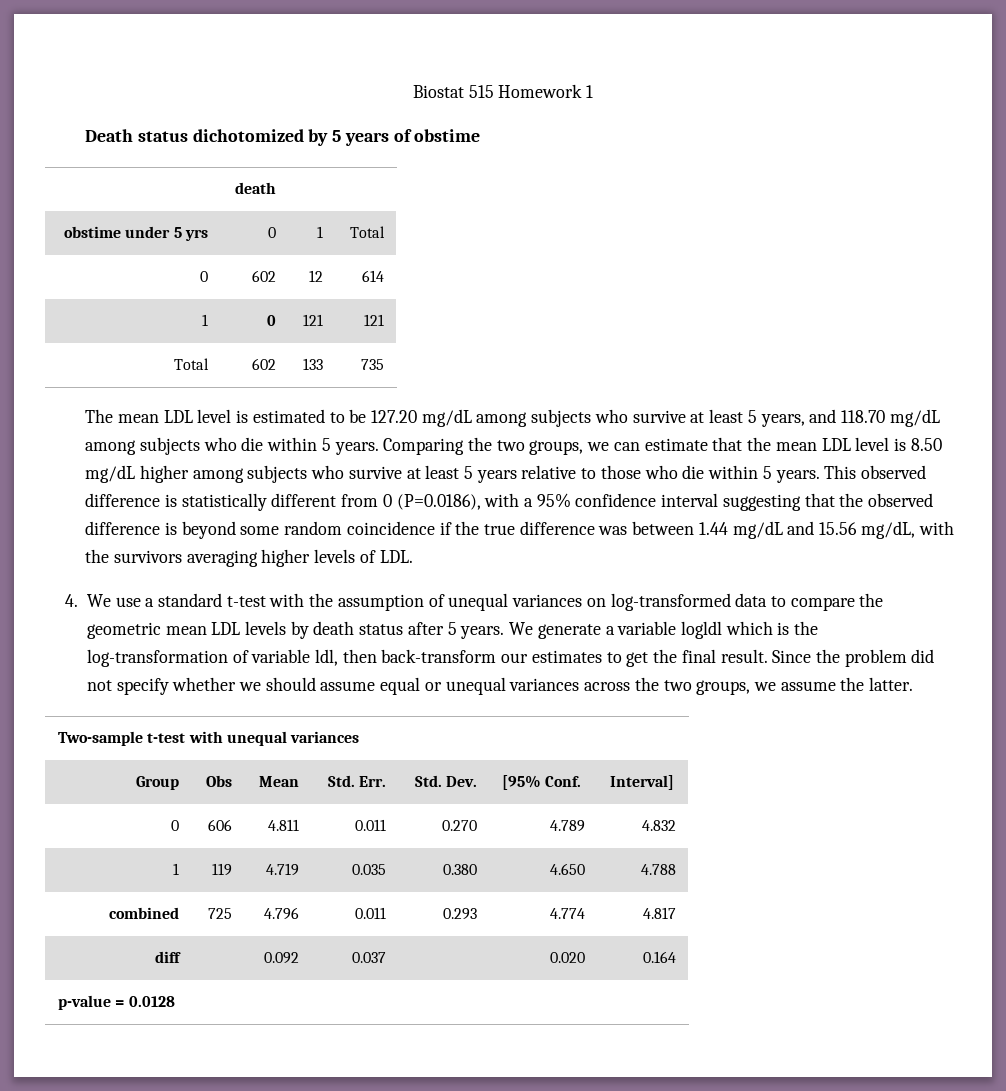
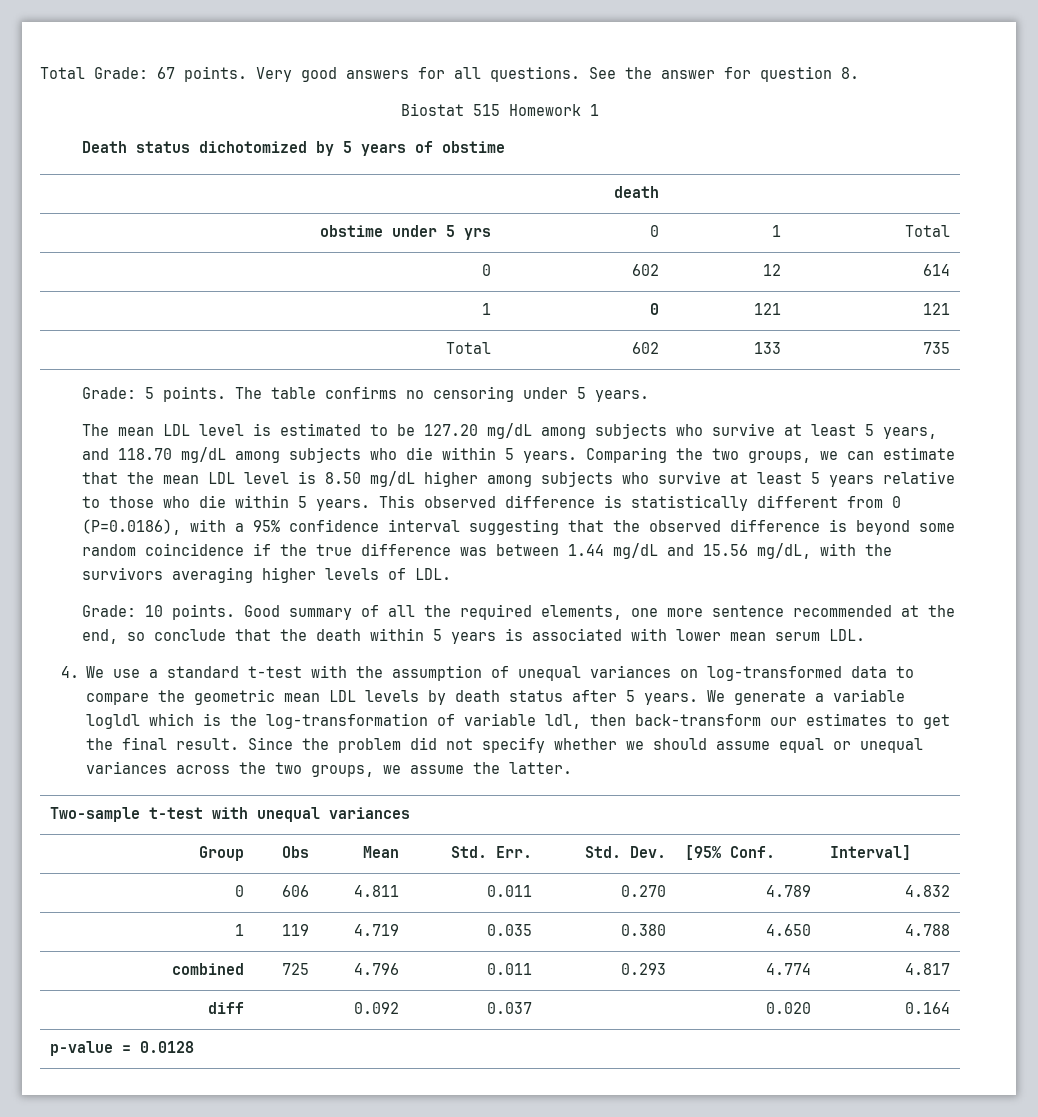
(412, 91) none -> [40,66,859,82] Total Grade: 67 points. Very good answers for all questions. See the answer for question 8. //
(384, 364) none -> [81,386,649,402] // Grade: 5 points. The table confirms no censoring under 5 years.
(413, 556) none -> [81,604,955,620] [81,628,865,644] // Grade: 10 points. Good summary of all the required elements, one more sentence recommended at the end, so conclude that the death within 5 years is associated with lower mean serum LDL.

